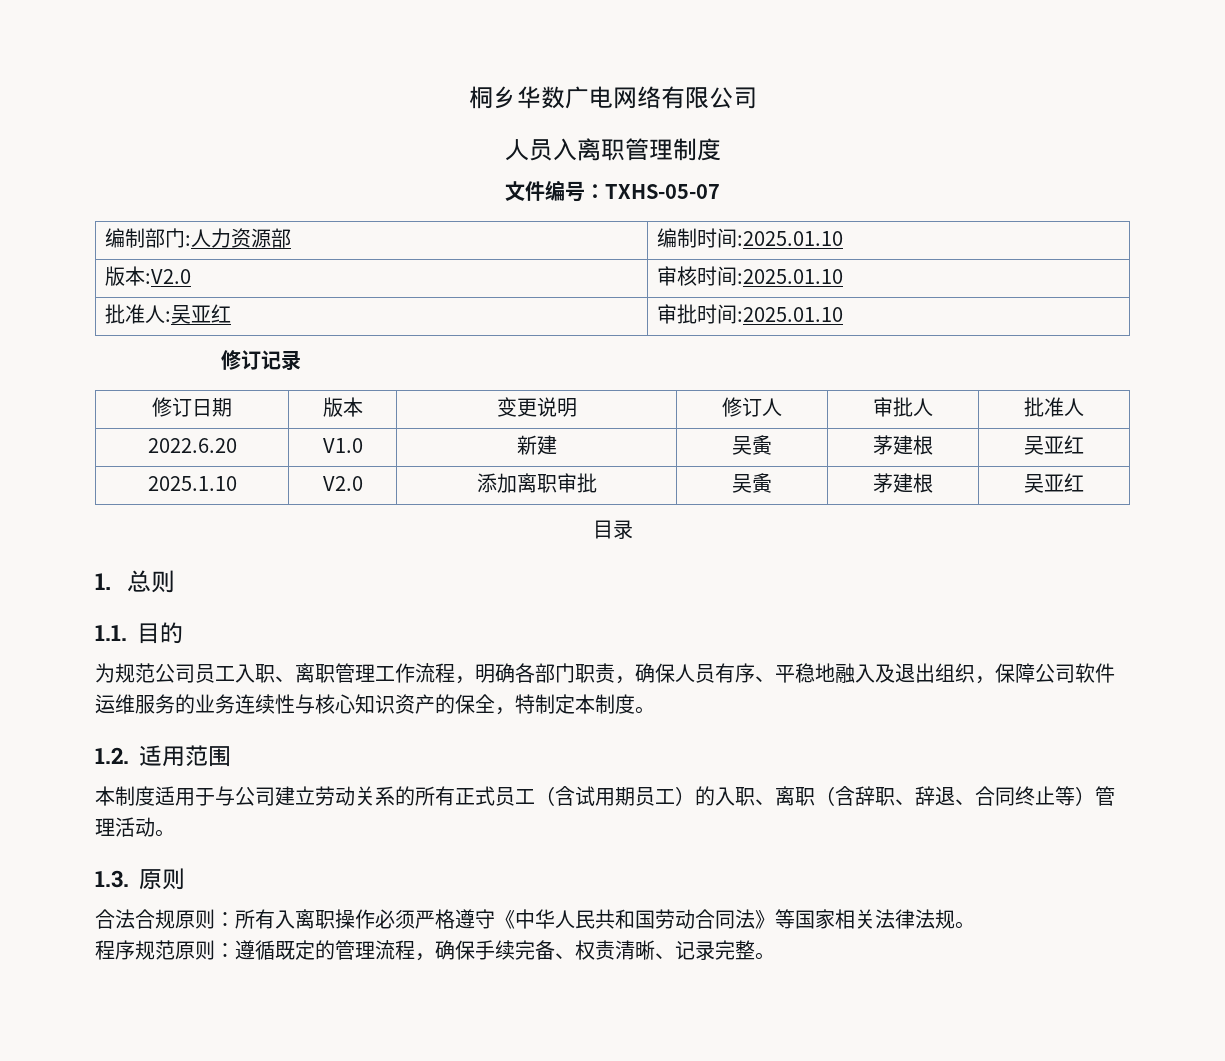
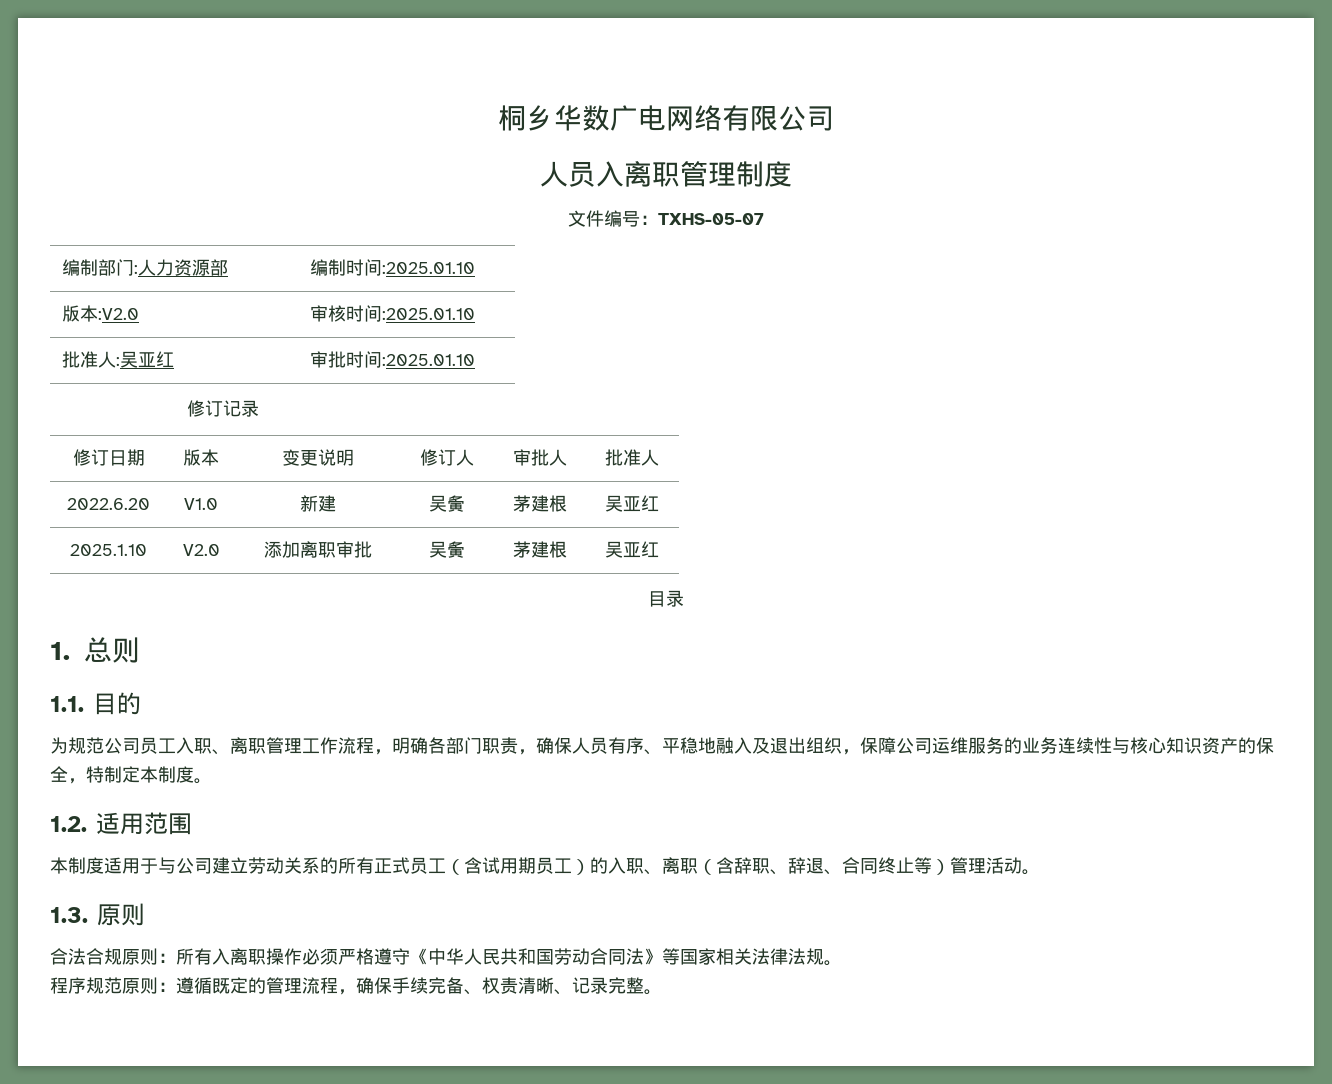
[1075,663,1115,683] 软件 -> (932, 746) none

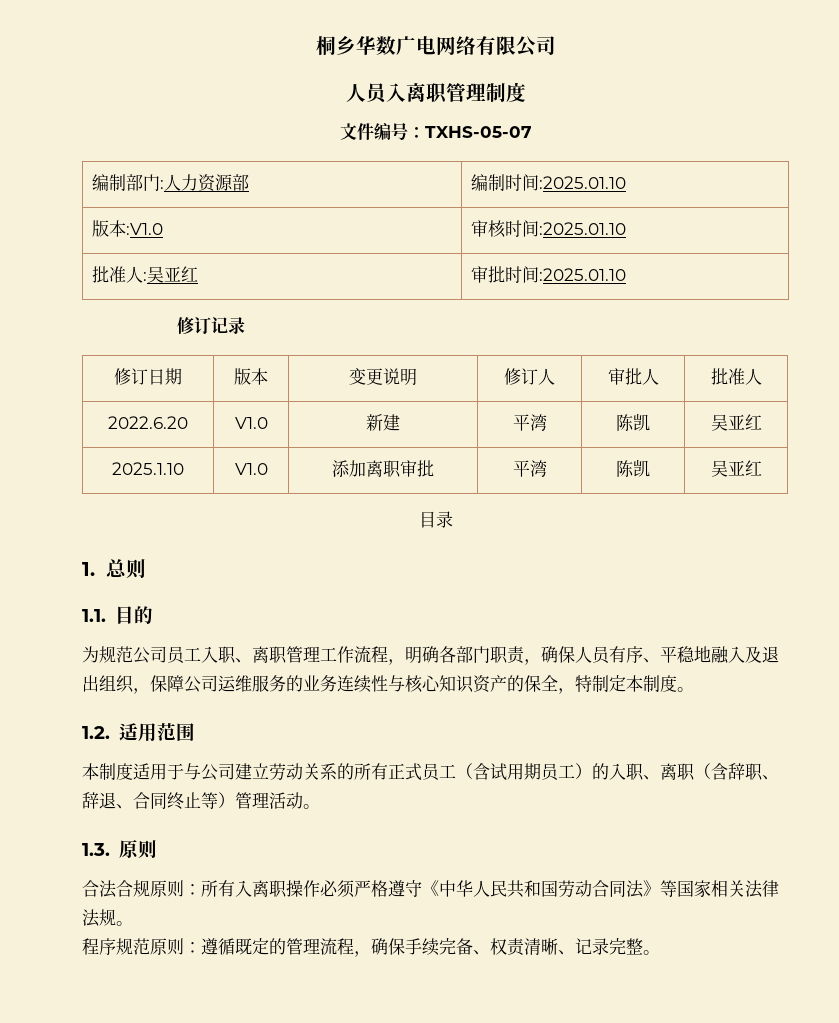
[98,308,140,320] :V2.0 -> [125,223,163,235] :V1.0
[429,495,465,512] [512,495,567,512] 吴夤 | 茅建根 -> [512,414,547,431] [616,413,650,431] 平湾 | 陈凯
[182,544,220,556] V2.0 -> [234,463,268,475] V1.0
[429,541,465,558] [512,541,567,558] 吴夤 | 茅建根 -> [512,460,547,477] [616,459,650,477] 平湾 | 陈凯

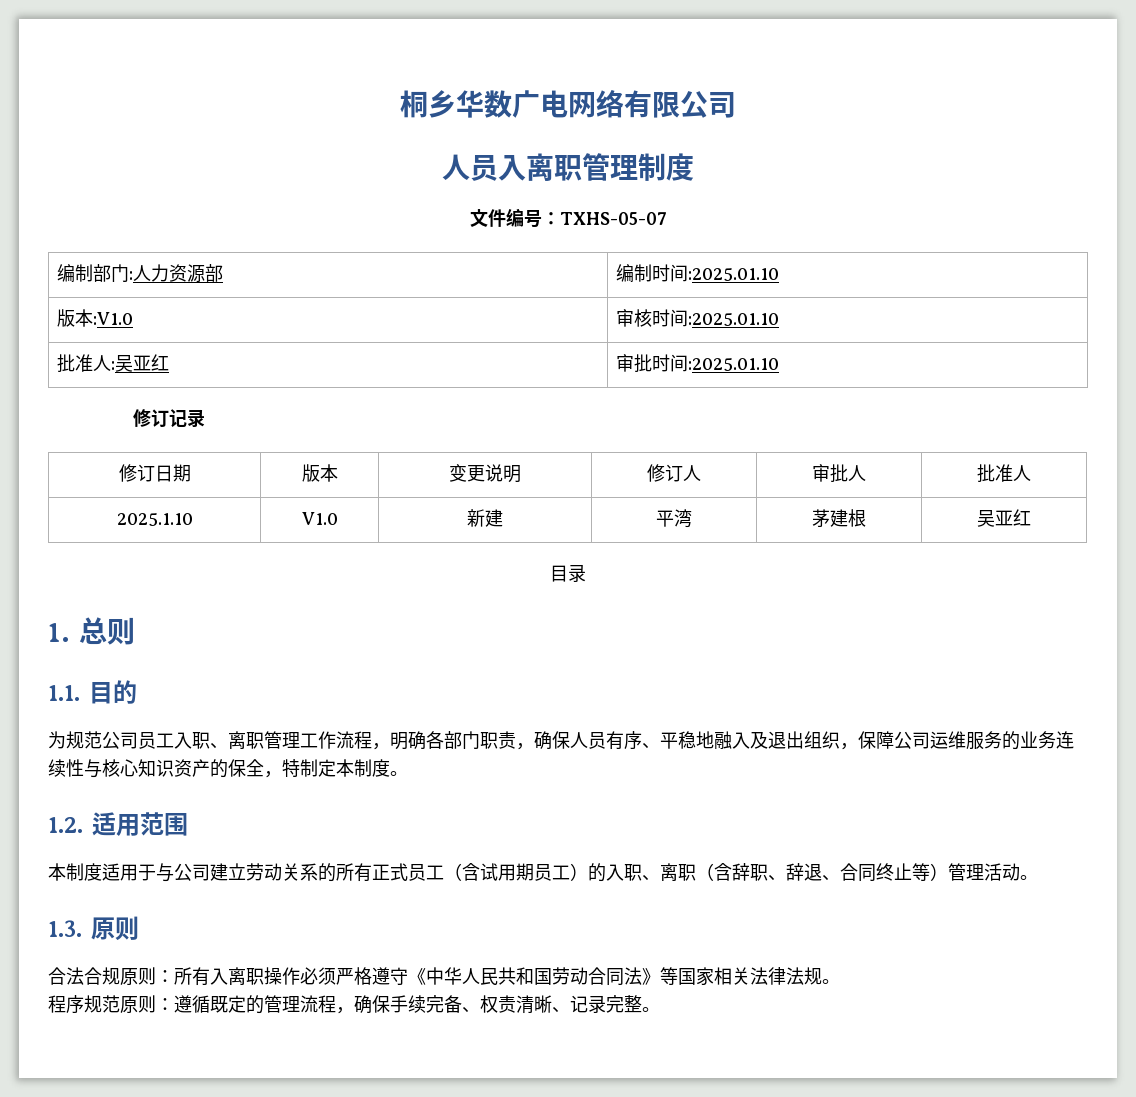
[108,416,188,429] 2022.6.20 -> [116,513,193,526] 2025.1.10
[616,413,650,431] [710,414,762,431] [112,462,184,475] [234,463,268,475] [332,460,434,478] [512,460,547,477] [616,459,650,477] 陈凯 | 吴亚红 // 2025.1.10 | V1.0 | 添加离职审批 | 平湾 | 陈凯 -> [812,509,866,527] 茅建根

